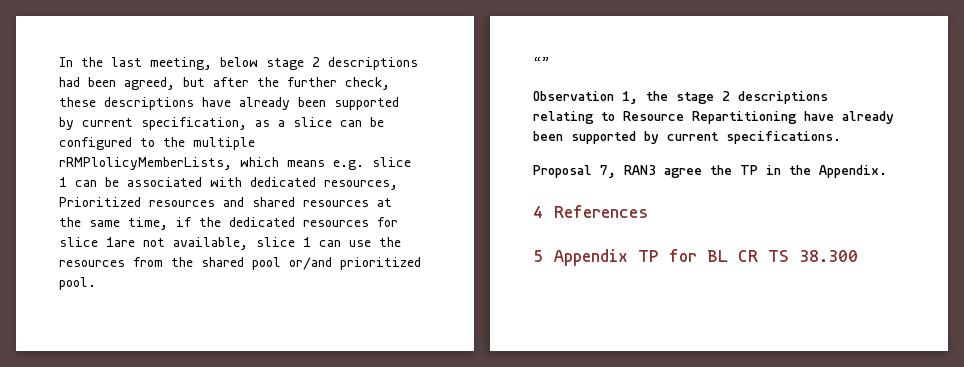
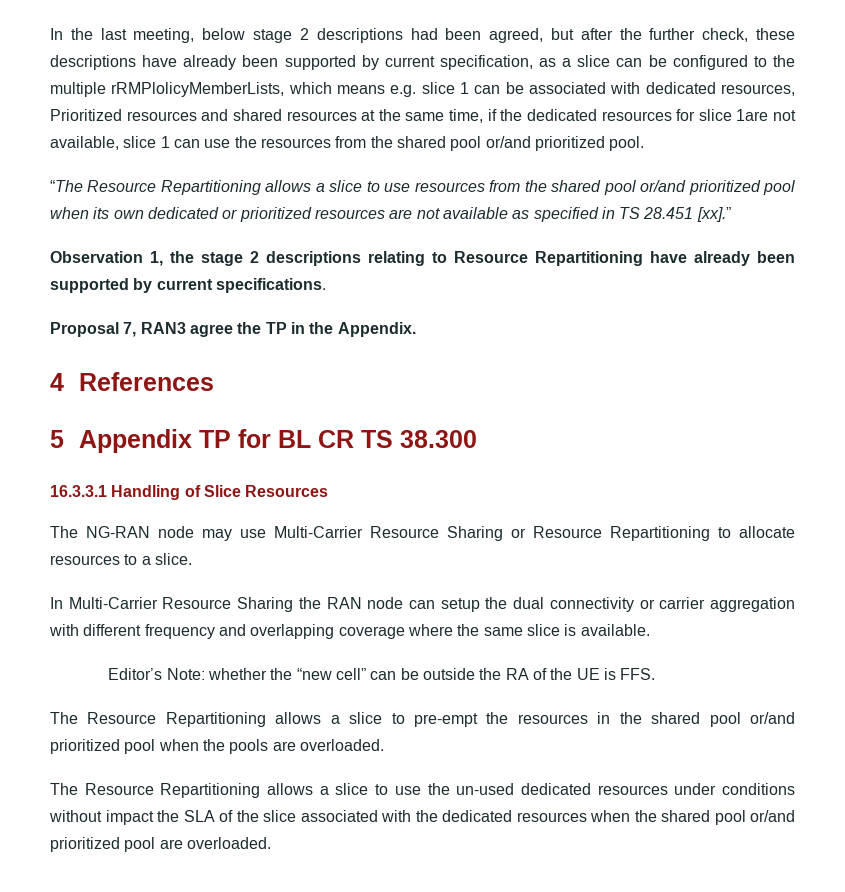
[533,57,550,67] “” -> [50,180,796,195] [50,207,731,222] “The Resource Repartitioning allows a slice to use resources from the shared pool or/and prioritized pool when its own dedicated or prioritized resources are not available as specified in TS 28.451 [xx].”
(858, 256) none -> [50,485,329,500] [50,526,795,541] [50,553,192,565] [50,597,795,612] [49,624,650,639] [108,668,656,680] [50,712,796,727] [50,739,384,754] [50,783,796,798] [49,810,795,825] [50,837,271,852] // 16.3.3.1 Handling of Slice Resources // The NG-RAN node may use Multi-Carrier Resource Sharing or Resource Repartitioning to allocate resources to a slice. // In Multi-Carrier Resource Sharing the RAN node can setup the dual connectivity or carrier aggregation with different frequency and overlapping coverage where the same slice is available. // Editor’s Note: whether the “new cell” can be outside the RA of the UE is FFS. // The Resource Repartitioning allows a slice to pre-empt the resources in the shared pool or/and prioritized pool when the pools are overloaded. // The Resource Repartitioning allows a slice to use the un-used dedicated resources under conditions without impact the SLA of the slice associated with the dedicated resources when the shared pool or/and prioritized pool are overloaded.

